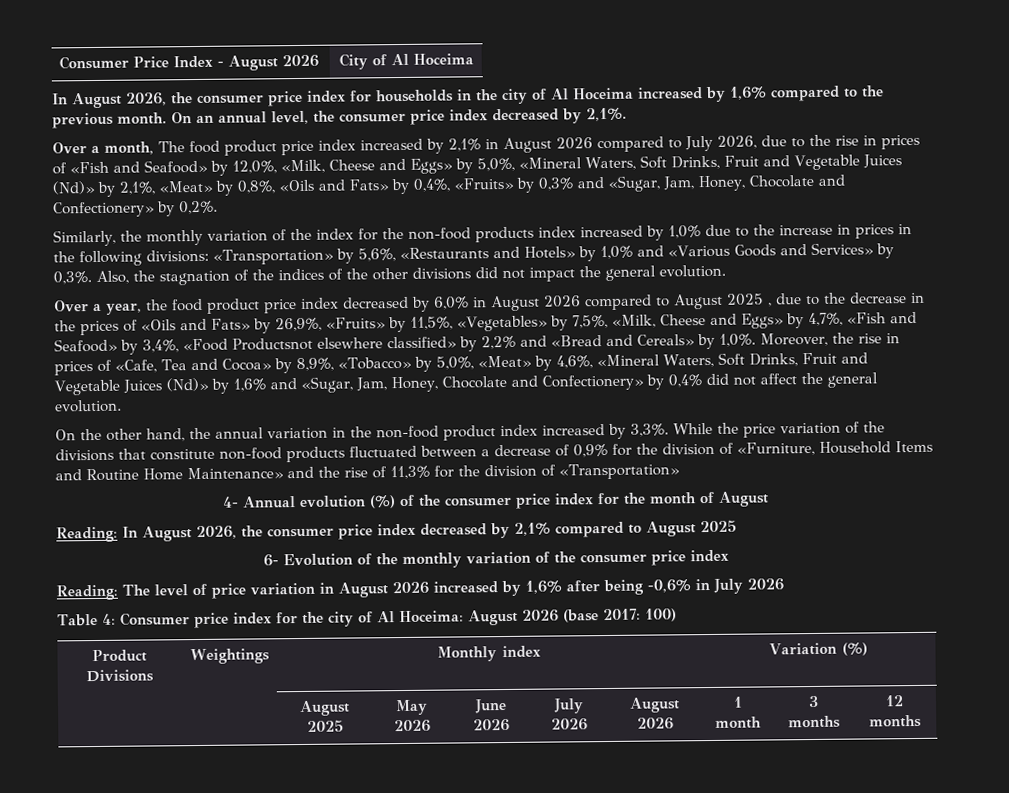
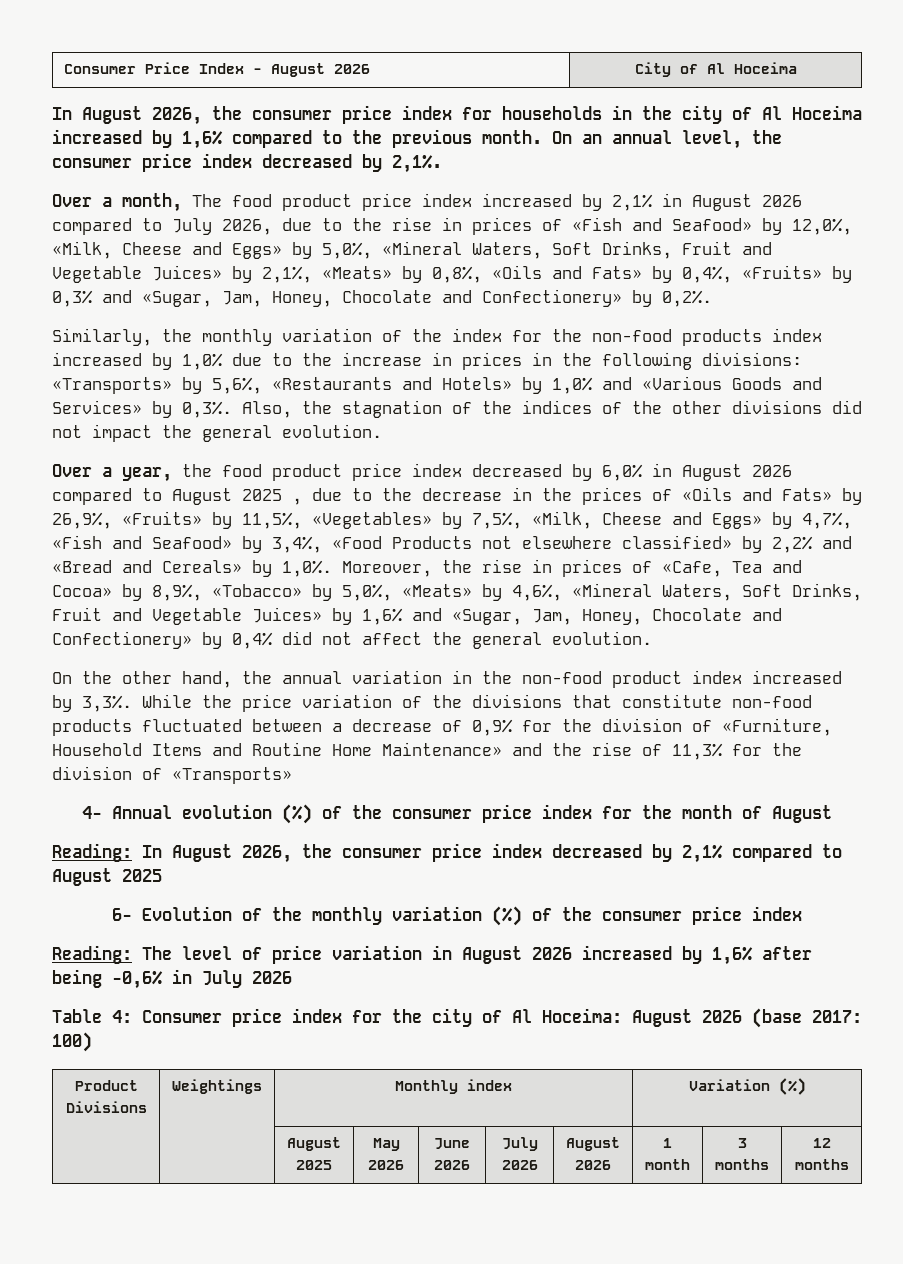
[862,154,902,169] [52,180,96,195] Juices (Nd)» -> [152,265,222,281] Juices»
[159,180,213,193] «Meat» -> [322,266,392,279] «Meats»
[213,248,334,265] «Transportation» -> [52,377,172,394] «Transports»
[232,337,313,351] Productsnot -> [392,536,512,549] Products not
[477,355,532,368] «Meat» -> [402,584,472,597] «Meats»
[122,377,209,394] Juices (Nd)» -> [252,607,322,623] Juices»
[559,463,680,480] «Transportation» -> [172,767,292,784] «Transports»
(531, 558) none -> [492,906,522,926] (%)

